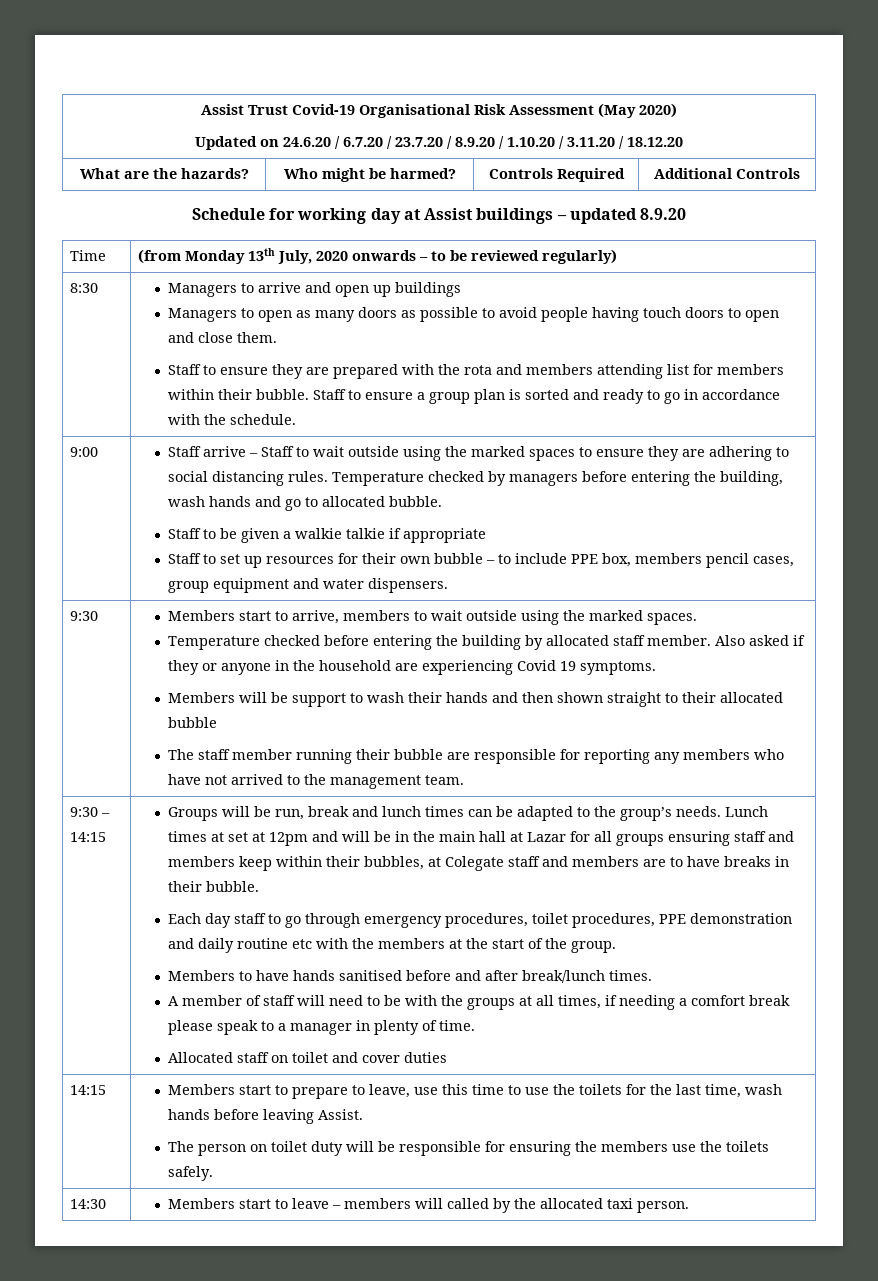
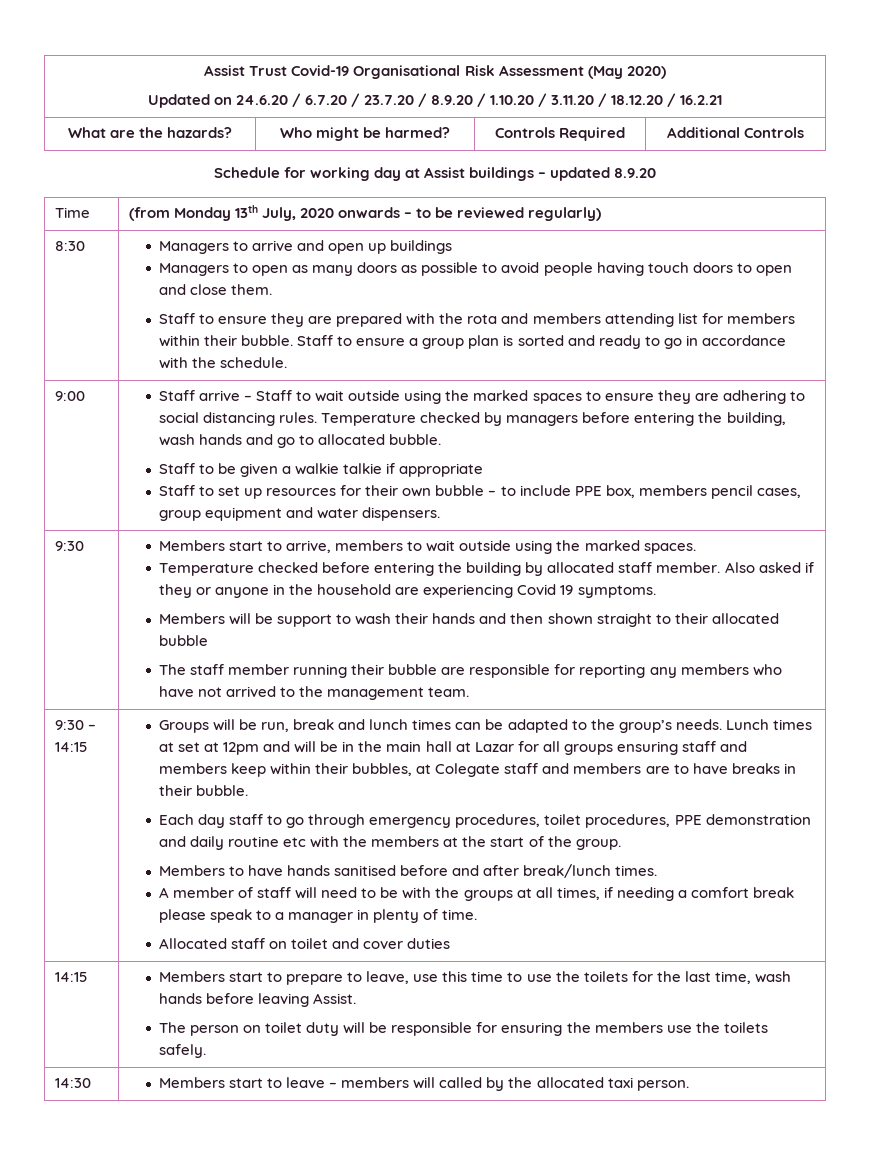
(683, 142) none -> [667,93,723,107] / 16.2.21

